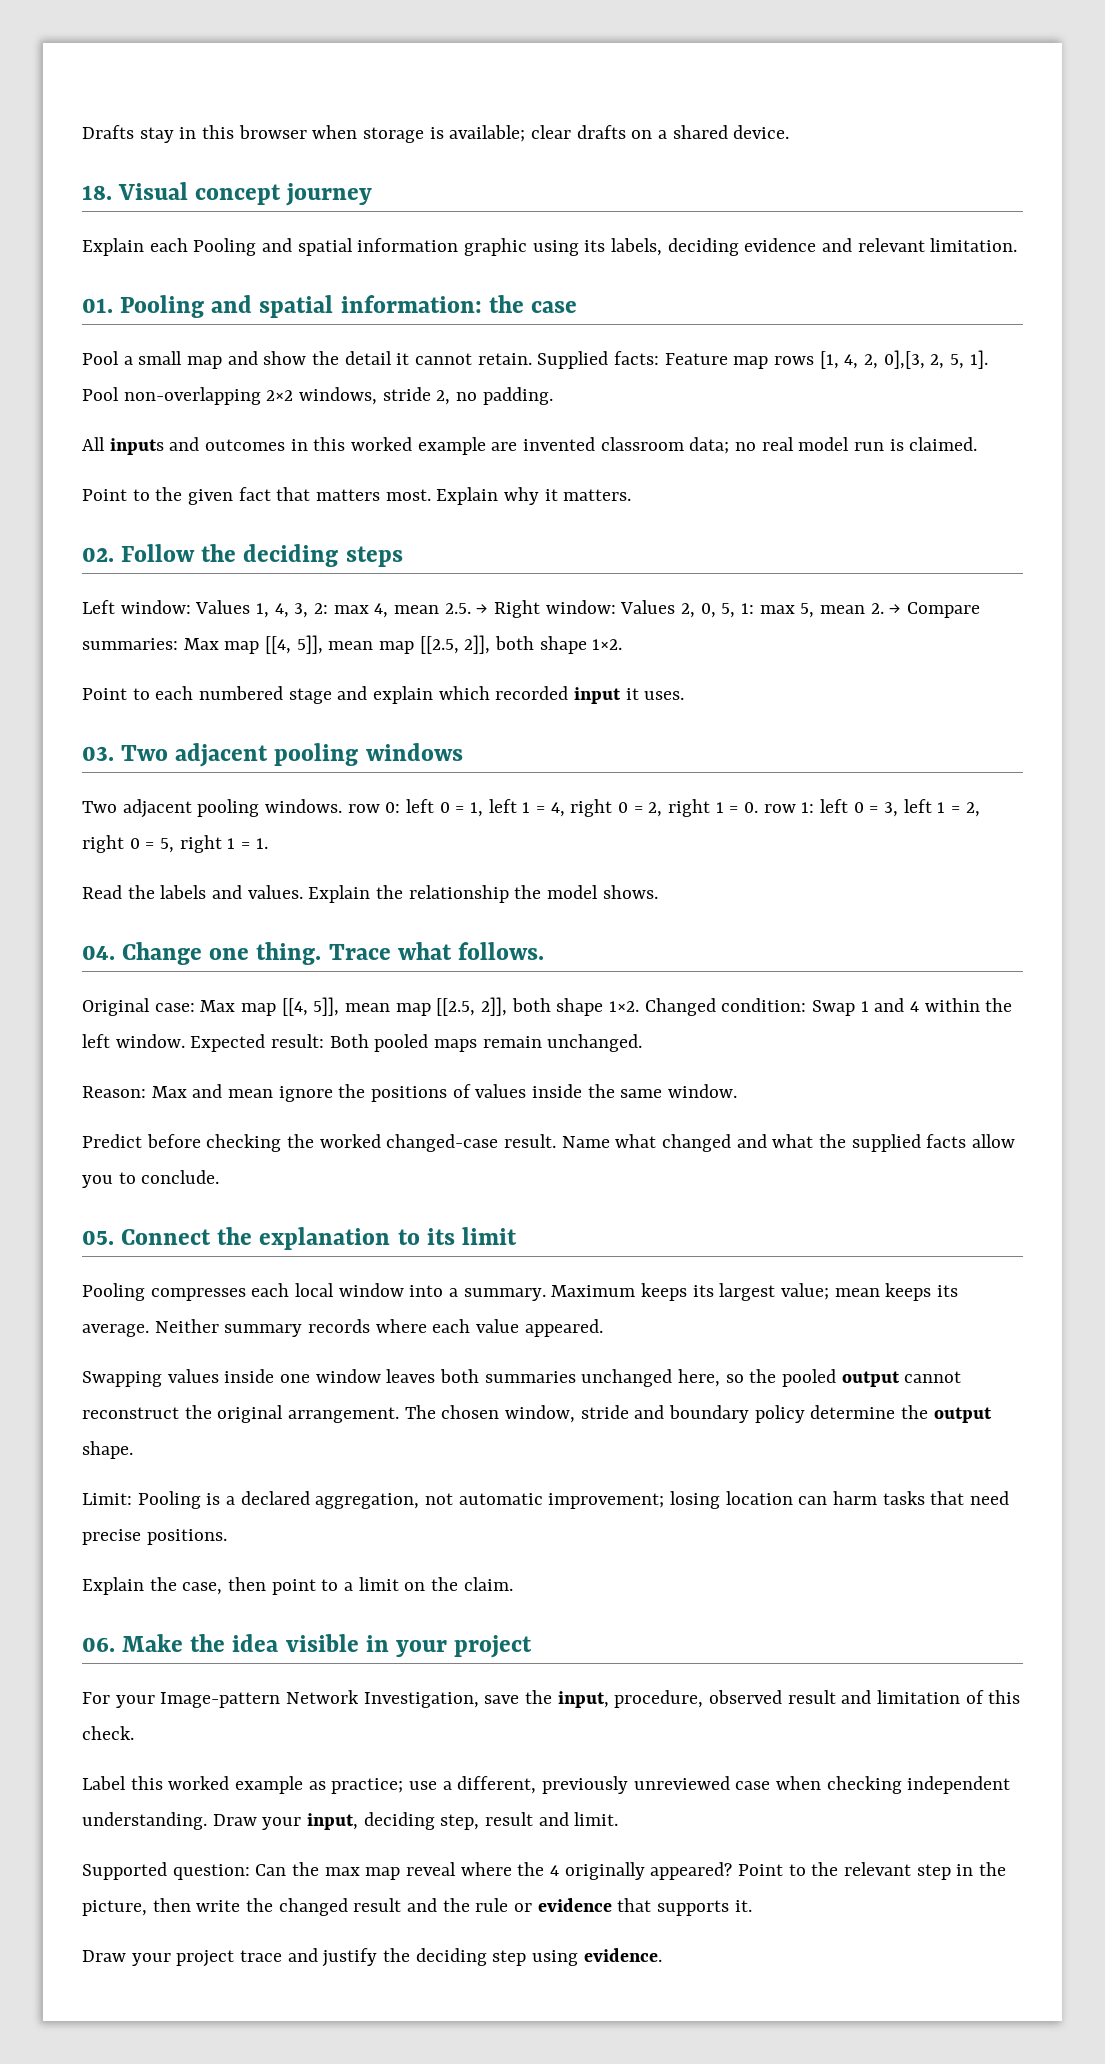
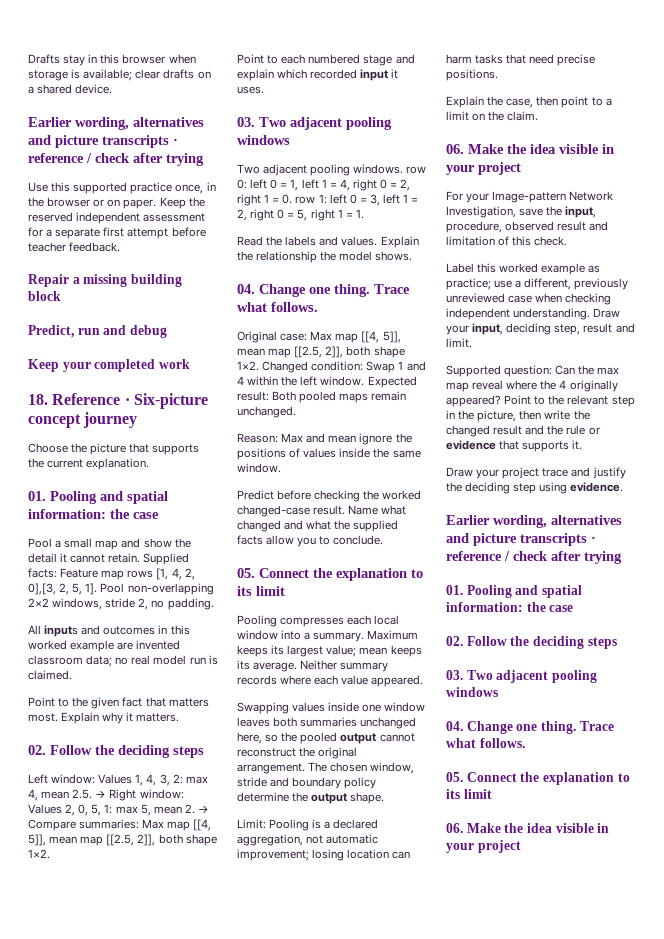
[82,182,373,206] [82,238,1018,256] 18. Visual concept journey // Explain each Pooling and spatial information graphic using its labels, deciding evidence and relevant limitation. -> [28,117,204,130] [28,135,178,148] [28,153,204,166] [28,182,216,194] [28,197,205,209] [28,212,206,224] [28,227,206,239] [28,242,121,252] [28,274,182,287] [28,291,61,301] [28,325,167,338] [28,359,190,372] [28,393,208,409] [28,412,138,428] [28,443,200,455] [28,458,150,470] Earlier wording, alternatives and picture transcripts · reference / check after trying // Use this supported practice once, in the browser or on paper. Keep the reserved independent assessment for a separate first attempt before teacher feedback. // Repair a missing building block // Predict, run and debug // Keep your completed work // 18. Reference · Six-picture concept journey // Choose the picture that supports the current explanation.
(662, 1955) none -> [446,515,622,528] [446,533,596,546] [446,551,622,564] [446,585,582,598] [446,602,574,612] [446,636,617,649] [446,670,597,683] [446,687,498,697] [446,721,614,734] [446,738,525,748] [446,772,630,785] [446,789,492,799] [446,823,610,833] [446,840,521,853] // Earlier wording, alternatives and picture transcripts · reference / check after trying // 01. Pooling and spatial information: the case // 02. Follow the deciding steps // 03. Two adjacent pooling windows // 04. Change one thing. Trace what follows. // 05. Connect the explanation to its limit // 06. Make the idea visible in your project

